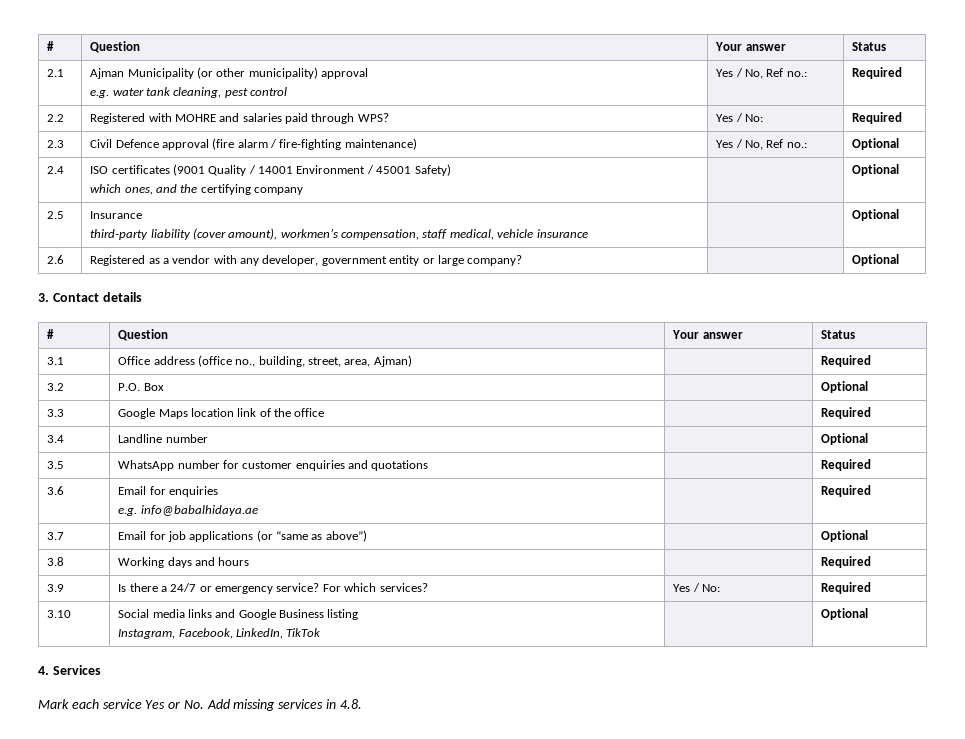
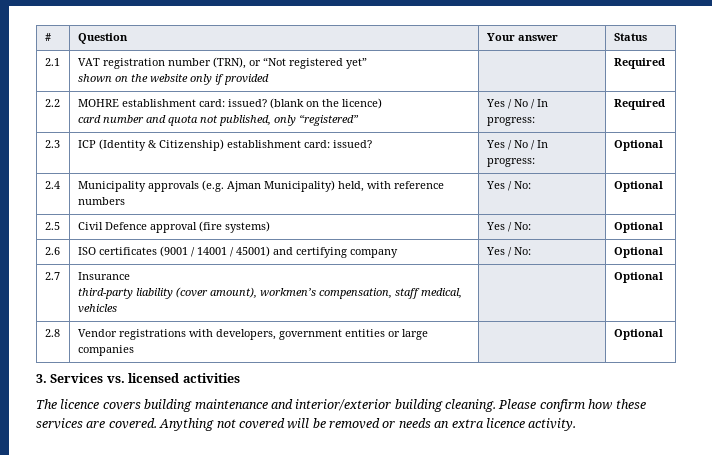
[90,67,369,79] [90,87,288,98] [716,68,807,79] [852,67,903,79] [47,114,65,122] [90,113,389,124] [716,113,763,122] [852,112,903,124] [47,140,65,148] Ajman Municipality (or other municipality) approval // e.g. water tank cleaning, pest control | Yes / No, Ref no.: | Required // 2.2 | Registered with MOHRE and salaries paid through WPS? | Yes / No: | Required // 2.3 -> [77,57,367,69] [77,74,269,85] [613,58,665,69] [44,99,60,107] [77,98,382,109] [77,114,359,126] [485,99,548,109] [486,117,535,126] [613,99,665,110] [44,140,60,148] [77,139,372,151] [485,140,548,150] [486,158,535,167] [613,140,663,151] [44,181,60,189] [77,180,444,192] [77,197,125,205] [485,181,531,191] [613,181,663,192] [44,222,60,230] VAT registration number (TRN), or “Not registered yet” // shown on the website only if provided | | Required // 2.2 | MOHRE establishment card: issued? (blank on the licence) // card number and quota not published, only “registered” | Yes / No / In progress: | Required // 2.3 | ICP (Identity & Citizenship) establishment card: issued? | Yes / No / In progress: | Optional // 2.4 | Municipality approvals (e.g. Ajman Municipality) held, with reference numbers | Yes / No: | Optional // 2.5
[237,138,417,150] [716,139,807,150] [852,138,900,150] [47,166,65,174] alarm / fire-fighting maintenance) | Yes / No, Ref no.: | Optional // 2.4 -> [224,221,270,233] [485,222,531,232] [613,222,663,233] [44,247,60,255] systems) | Yes / No: | Optional // 2.6
[208,165,247,176] Quality -> (188, 251) none
[296,164,451,176] [90,184,198,195] Environment / 45001 Safety) // which ones, and the -> [229,246,293,257] / 45001) and
[852,164,900,176] [47,211,65,219] | Optional // 2.5 -> [485,247,531,257] [613,247,663,258] [44,272,60,280] Yes / No: | Optional // 2.7
[497,229,588,238] [852,209,900,221] [47,255,65,264] [90,255,420,266] vehicle insurance | | Optional // 2.6 | Registered as a vendor with any developer, government entity -> [77,304,117,313] [613,272,663,283] [44,329,60,337] [77,329,385,340] vehicles | | Optional // 2.8 | Vendor registrations with developers, government entities
[467,255,523,266] company? -> [77,345,134,356] companies
[52,292,142,302] [47,329,55,339] [118,329,169,341] [672,330,743,339] [821,330,856,339] [47,357,65,365] [118,355,412,367] [821,355,872,367] [47,383,65,391] [118,383,164,391] [821,381,869,393] [47,409,65,417] [118,408,325,419] [821,407,872,419] [47,435,65,443] [118,434,208,443] [821,433,869,445] [47,461,65,469] [118,460,429,471] [821,459,872,471] [47,486,65,495] [118,486,218,497] [118,505,258,516] [821,485,872,497] [47,532,65,540] [118,530,367,542] [821,530,869,542] [47,557,65,566] [118,557,250,568] [821,556,872,568] [47,584,65,592] [118,583,428,594] [673,583,720,592] [821,582,872,594] [47,610,72,618] [118,609,359,620] [118,628,322,639] [821,608,869,620] [38,665,101,675] [38,699,362,711] Contact details // # | Question | Your answer | Status // 3.1 | Office address (office no., building, street, area, Ajman) | | Required // 3.2 | P.O. Box | | Optional // 3.3 | Google Maps location link of the office | | Required // 3.4 | Landline number | | Optional // 3.5 | WhatsApp number for customer enquiries and quotations | | Required // 3.6 | Email for enquiries // e.g. info@babalhidaya.ae | | Required // 3.7 | Email for job applications (or “same as above”) | | Optional // 3.8 | Working days and hours | | Required // 3.9 | Is there a 24/7 or emergency service? For which services? | Yes / No: | Required // 3.10 | Social media links and Google Business listing // Instagram, Facebook, LinkedIn, TikTok | | Optional // 4. Services // Mark each service Yes or No. Add missing services in 4.8. -> [50,373,240,383] [36,399,646,412] [36,418,577,431] Services vs. licensed activities // The licence covers building maintenance and interior/exterior building cleaning. Please confirm how these services are covered. Anything not covered will be removed or needs an extra licence activity.

